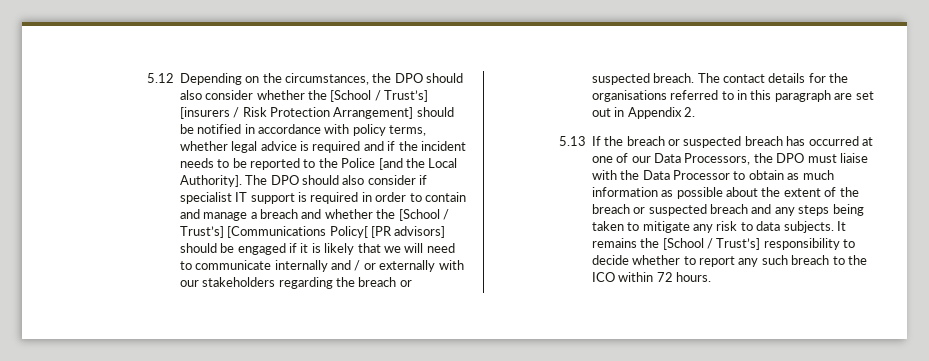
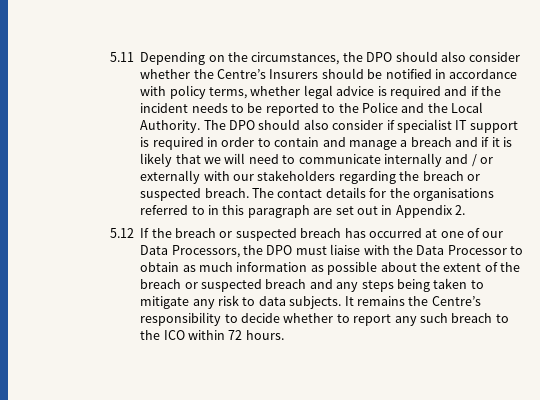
[146,73,174,83] 5.12 -> [110,52,135,62] 5.11
[330,90,429,102] [179,107,414,119] [School / Trust’s] [insurers / Risk Protection Arrangement] -> [217,69,319,79] Centre’s Insurers
[378,158,403,170] [and -> [401,103,425,113] and
[179,175,242,187] Authority]. -> [140,120,201,133] Authority.
[324,209,449,221] [179,226,446,238] [179,243,286,255] whether the [School / Trust’s] [Communications Policy[ [PR advisors] should be engaged -> (479, 142) none
[558,136,586,146] 5.13 -> [110,228,135,238] 5.12
[662,238,761,250] [School / Trust’s] -> [431,296,481,306] Centre’s

